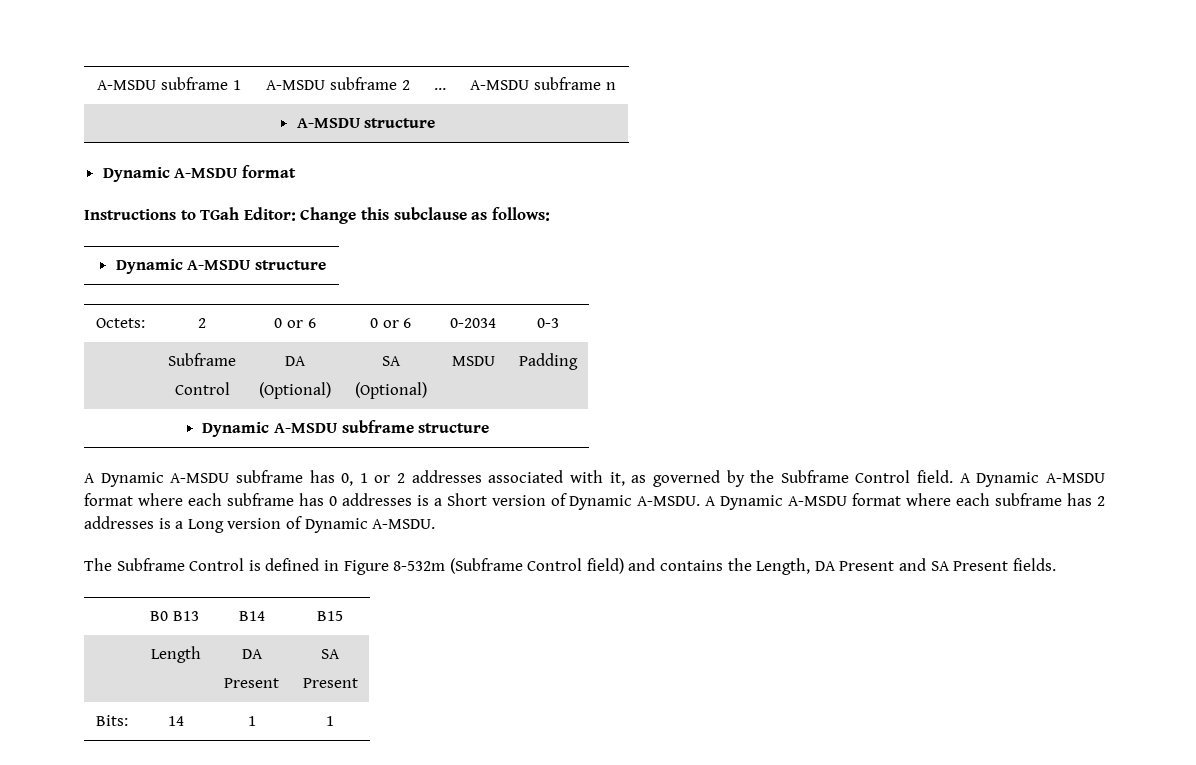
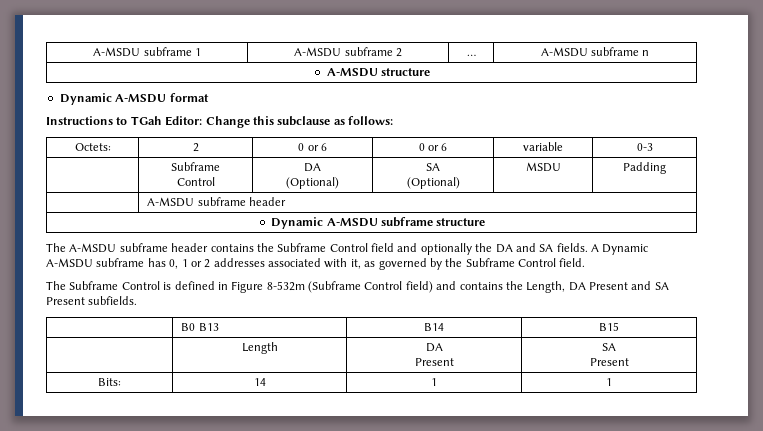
[115,259,326,274] // Dynamic A-MSDU structure -> (393, 120) none
[450,318,496,328] 0-2034 -> [523,142,563,151] variable
(578, 361) none -> [147,197,286,207] // | A-MSDU subframe header
(490, 428) none -> [46,243,588,255] The A-MSDU subframe header contains the Subframe Control field and optionally the DA and SA fields.
[959,472,1105,487] [84,493,1106,510] [84,516,436,533] A Dynamic A-MSDU format where each subframe has 0 addresses is a Short version of Dynamic A-MSDU. A Dynamic A-MSDU format where each subframe has 2 addresses is a Long version of Dynamic A-MSDU. -> (586, 262) none
[1012,558,1056,571] fields. -> [88,296,138,305] subfields.

